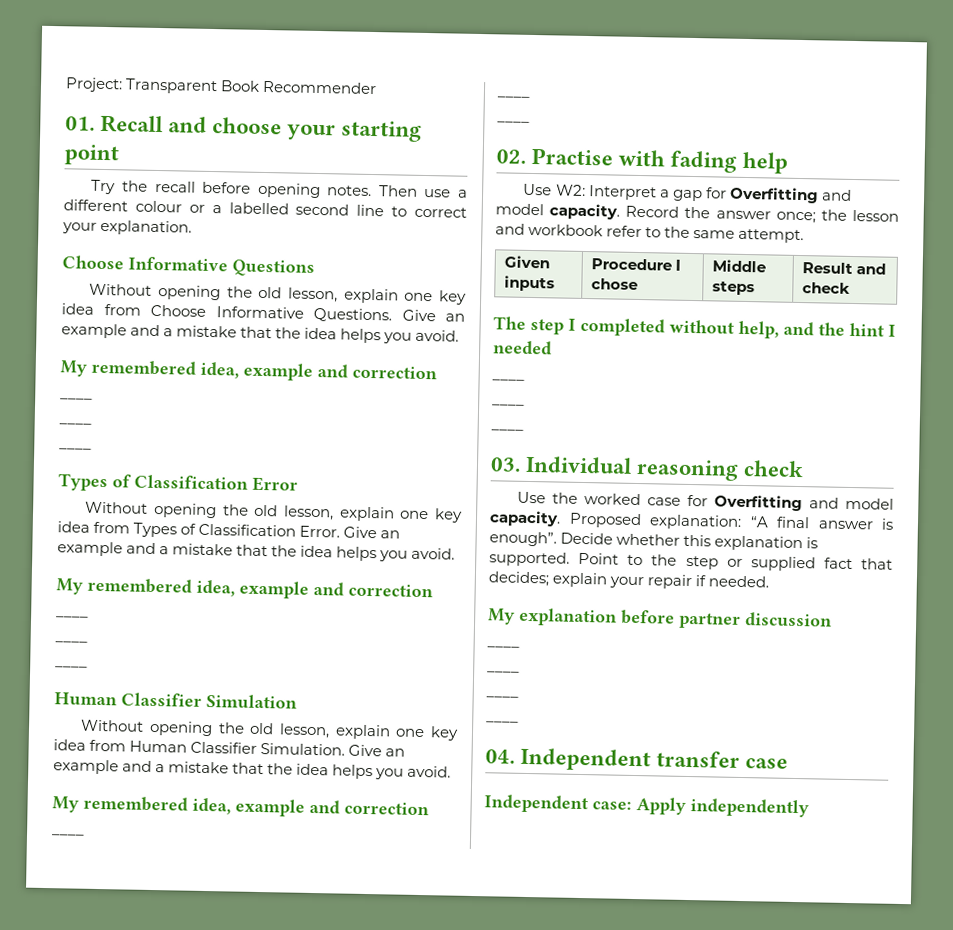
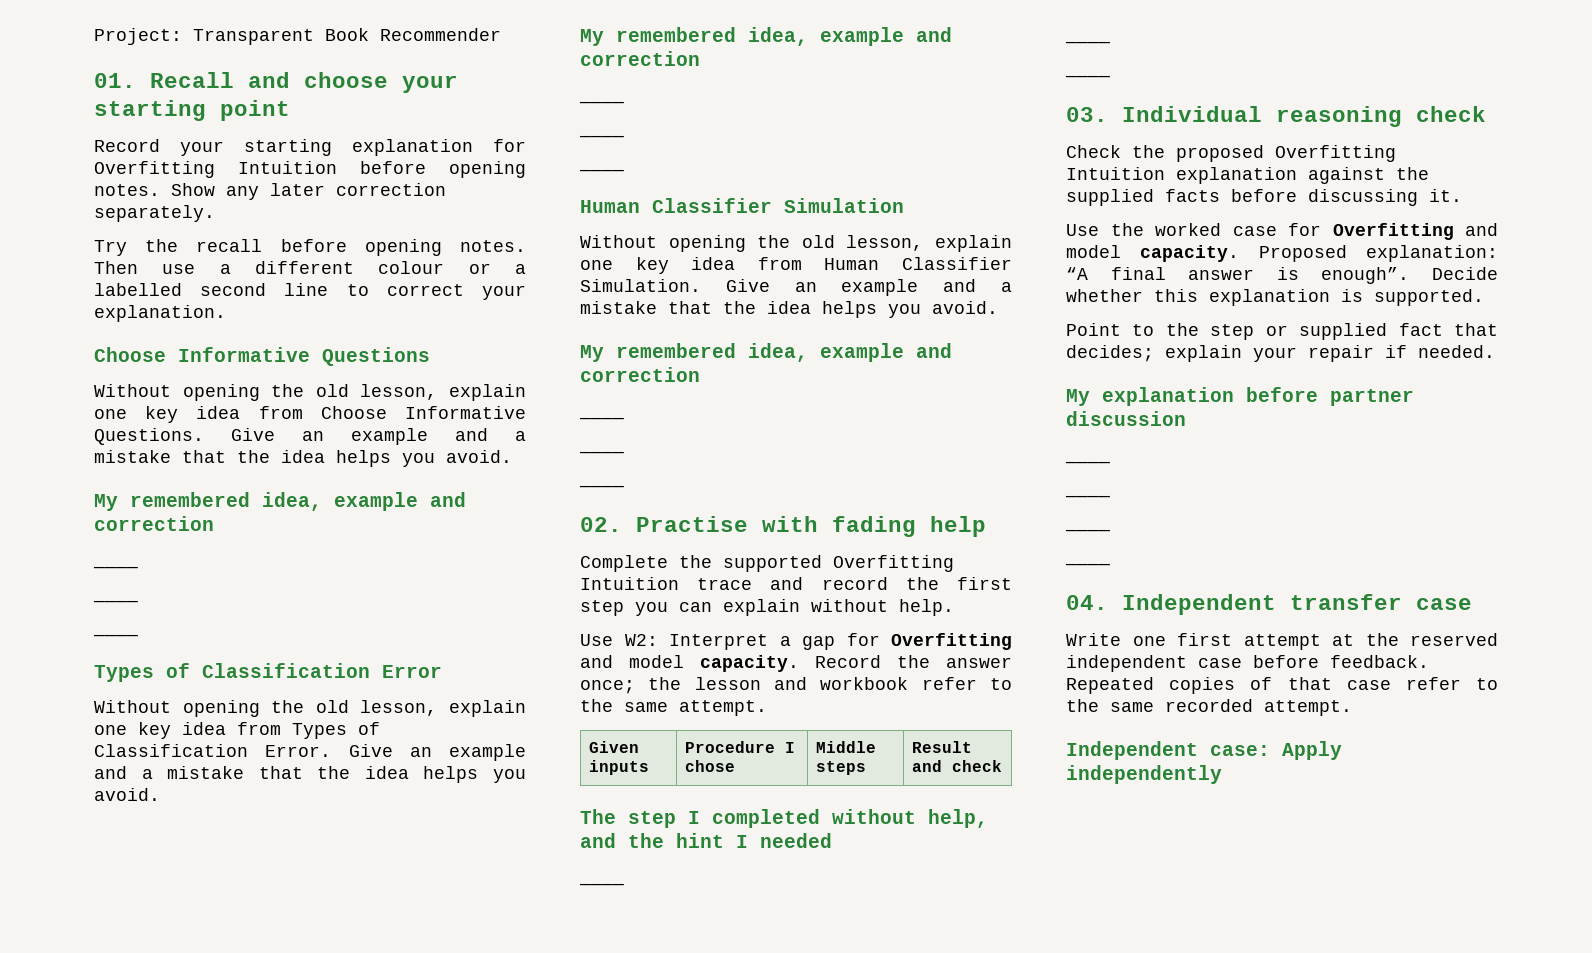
(119, 155) none -> [94,139,526,156] [94,161,526,178] [94,183,446,200] [94,205,215,222] // Record your starting explanation for Overfitting Intuition before opening notes. Show any later correction separately.
(789, 162) none -> [580,555,954,572] [580,577,1012,590] [580,599,954,616] // Complete the supported Overfitting Intuition trace and record the first step you can explain without help.
(805, 468) none -> [1066,145,1396,162] [1066,167,1429,184] [1066,189,1462,206] // Check the proposed Overfitting Intuition explanation against the supplied facts before discussing it.
(570, 559) none -> (1484, 297) //
(789, 763) none -> [1066,633,1498,650] [1066,655,1429,672] [1066,677,1498,694] [1066,699,1352,716] // Write one first attempt at the reserved independent case before feedback. Repeated copies of that case refer to the same recorded attempt.

